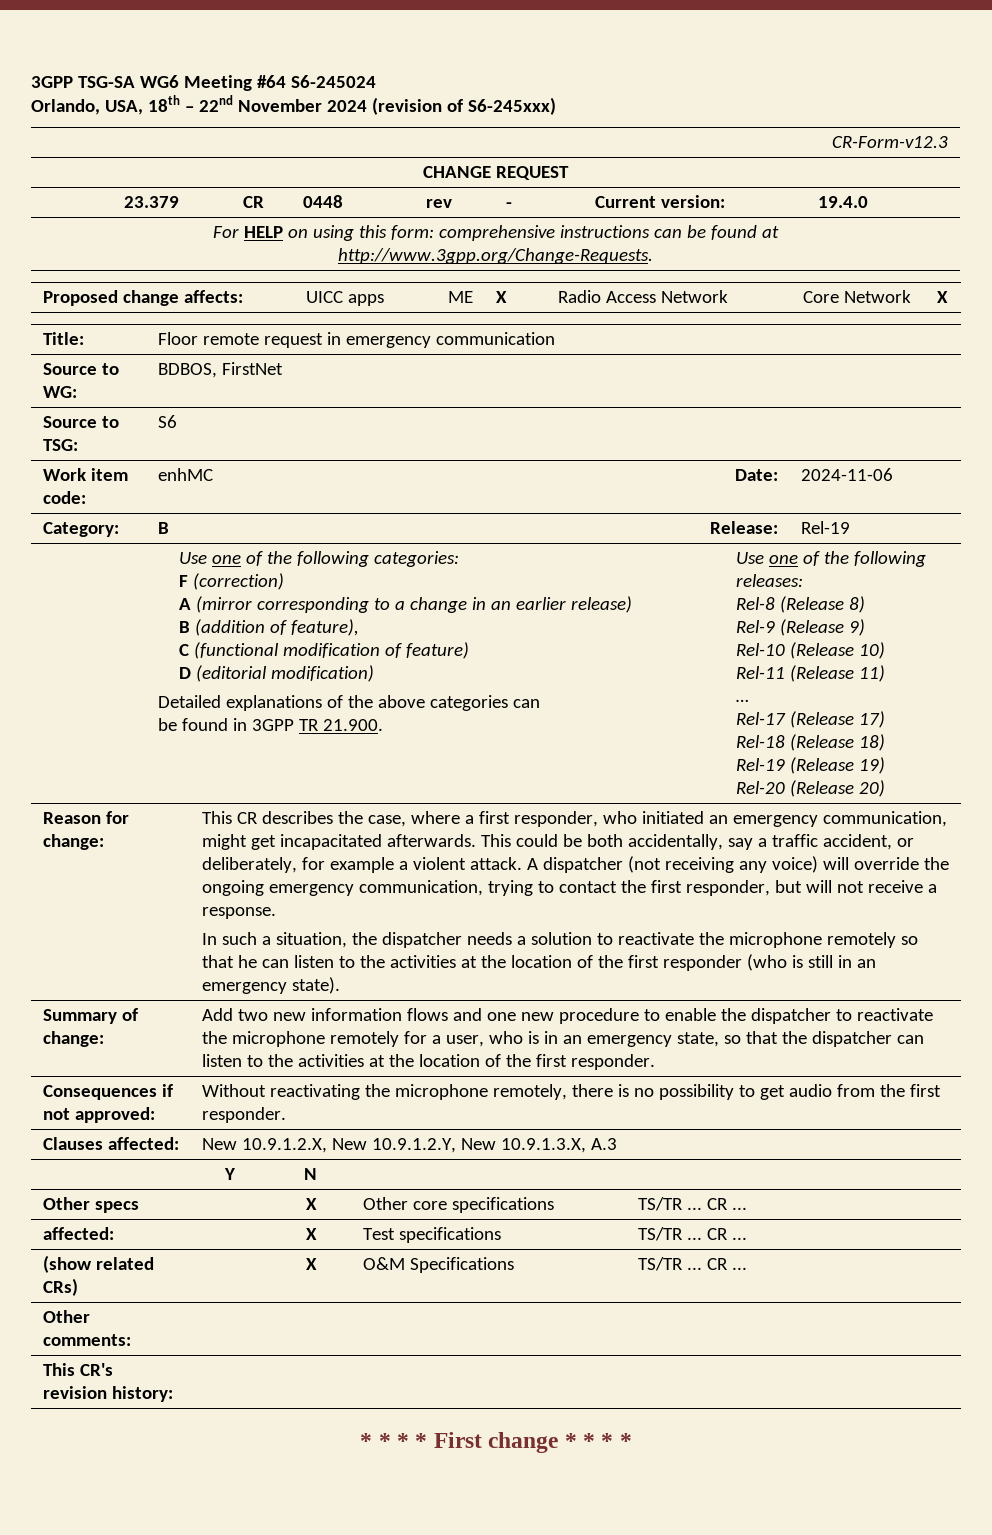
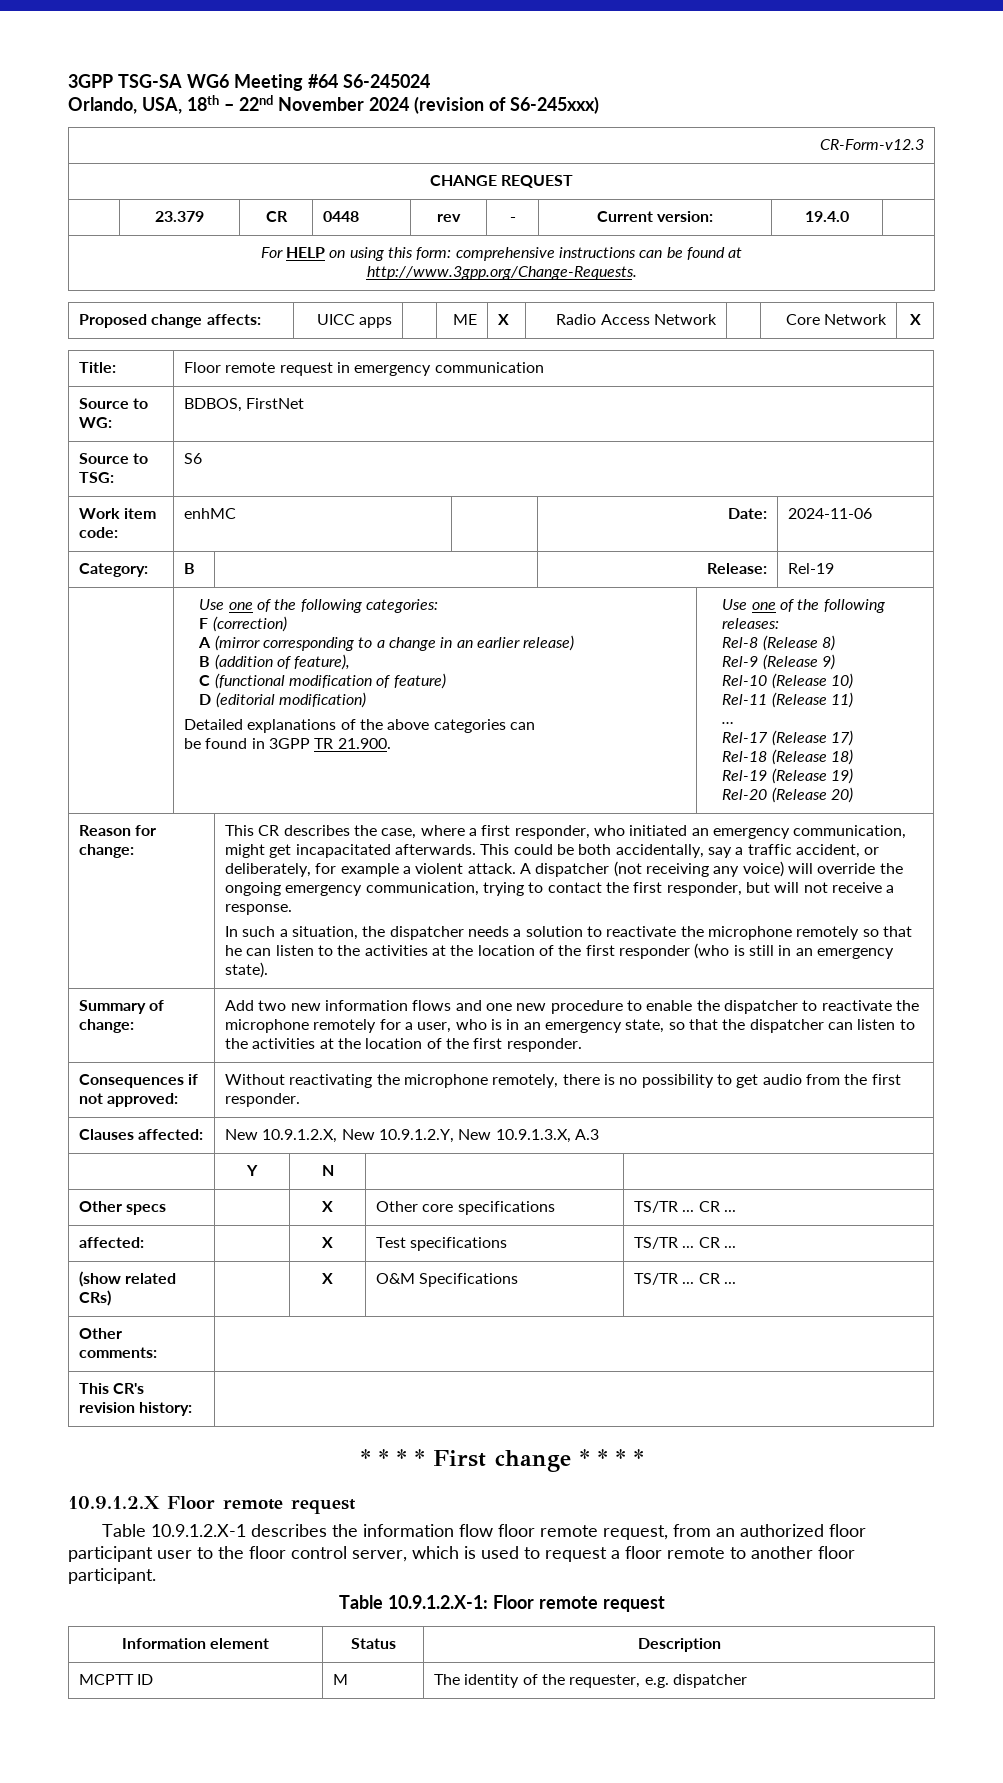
(632, 1440) none -> [68,1496,356,1514] [101,1524,866,1540] [68,1546,855,1562] [68,1568,156,1584] [338,1595,665,1612] [121,1638,270,1649] [350,1638,396,1649] [637,1638,721,1652] [79,1674,154,1685] [333,1674,349,1685] [434,1674,747,1688] // 10.9.1.2.X Floor remote request // Table 10.9.1.2.X-1 describes the information flow floor remote request, from an authorized floor participant user to the floor control server, which is used to request a floor remote to another floor participant. // Table 10.9.1.2.X-1: Floor remote request // Information element | Status | Description // MCPTT ID | M | The identity of the requester, e.g. dispatcher

